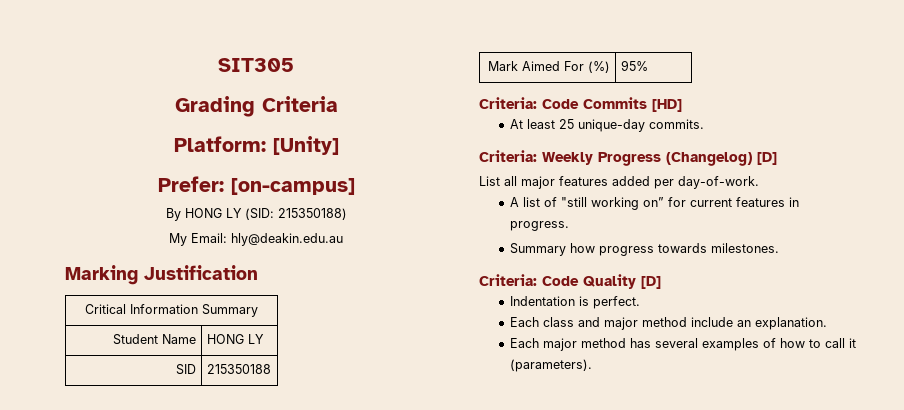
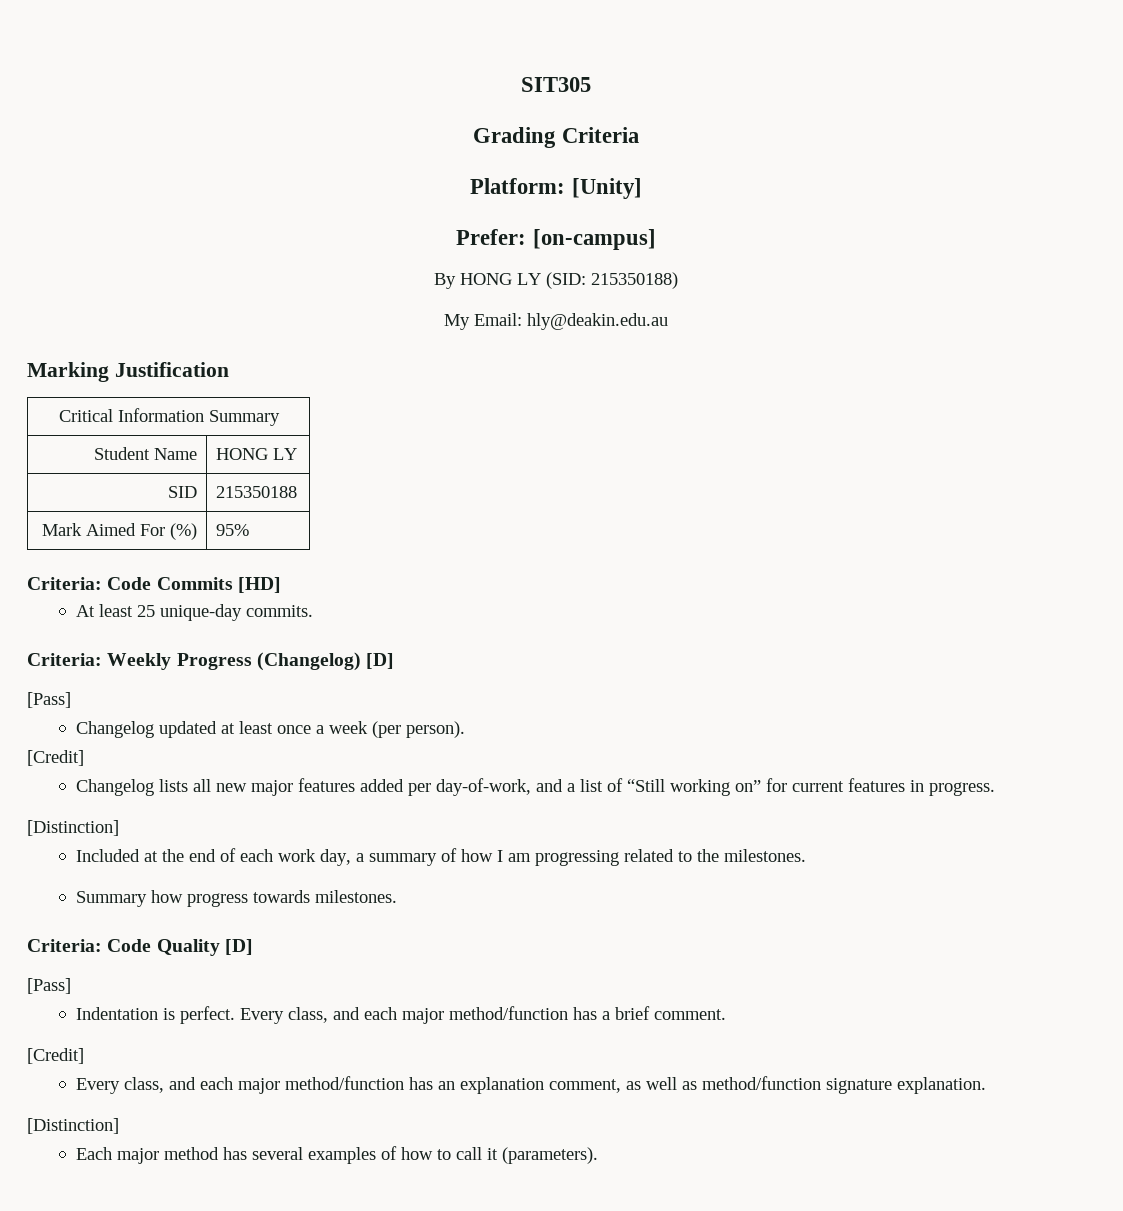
[479,176,517,186] List all -> [27,692,71,708] [75,721,465,738] [27,750,84,766] [75,779,247,796] [Pass] // Changelog updated at least once a week (per person). // [Credit] // Changelog lists all new
[678,176,759,189] [510,197,520,207] day-of-work. // A -> [435,778,575,796] day-of-work, and a
[561,197,588,207] "still -> [626,779,665,792] “Still
(570, 226) none -> [27,820,119,836] [75,848,806,866] // [Distinction] // Included at the end of each work day, a summary of how I am progressing related to the milestones.
(661, 282) none -> [27,978,71,994] // [Pass]
[510,317,752,330] // Each class and major method include an -> [239,1006,726,1024] [27,1048,84,1064] [75,1076,892,1094] Every class, and each major method/function has a brief comment. // [Credit] // Every class, and each major method/function has an explanation comment, as well as method/function signature
(828, 323) none -> [27,1118,119,1134] // [Distinction]

